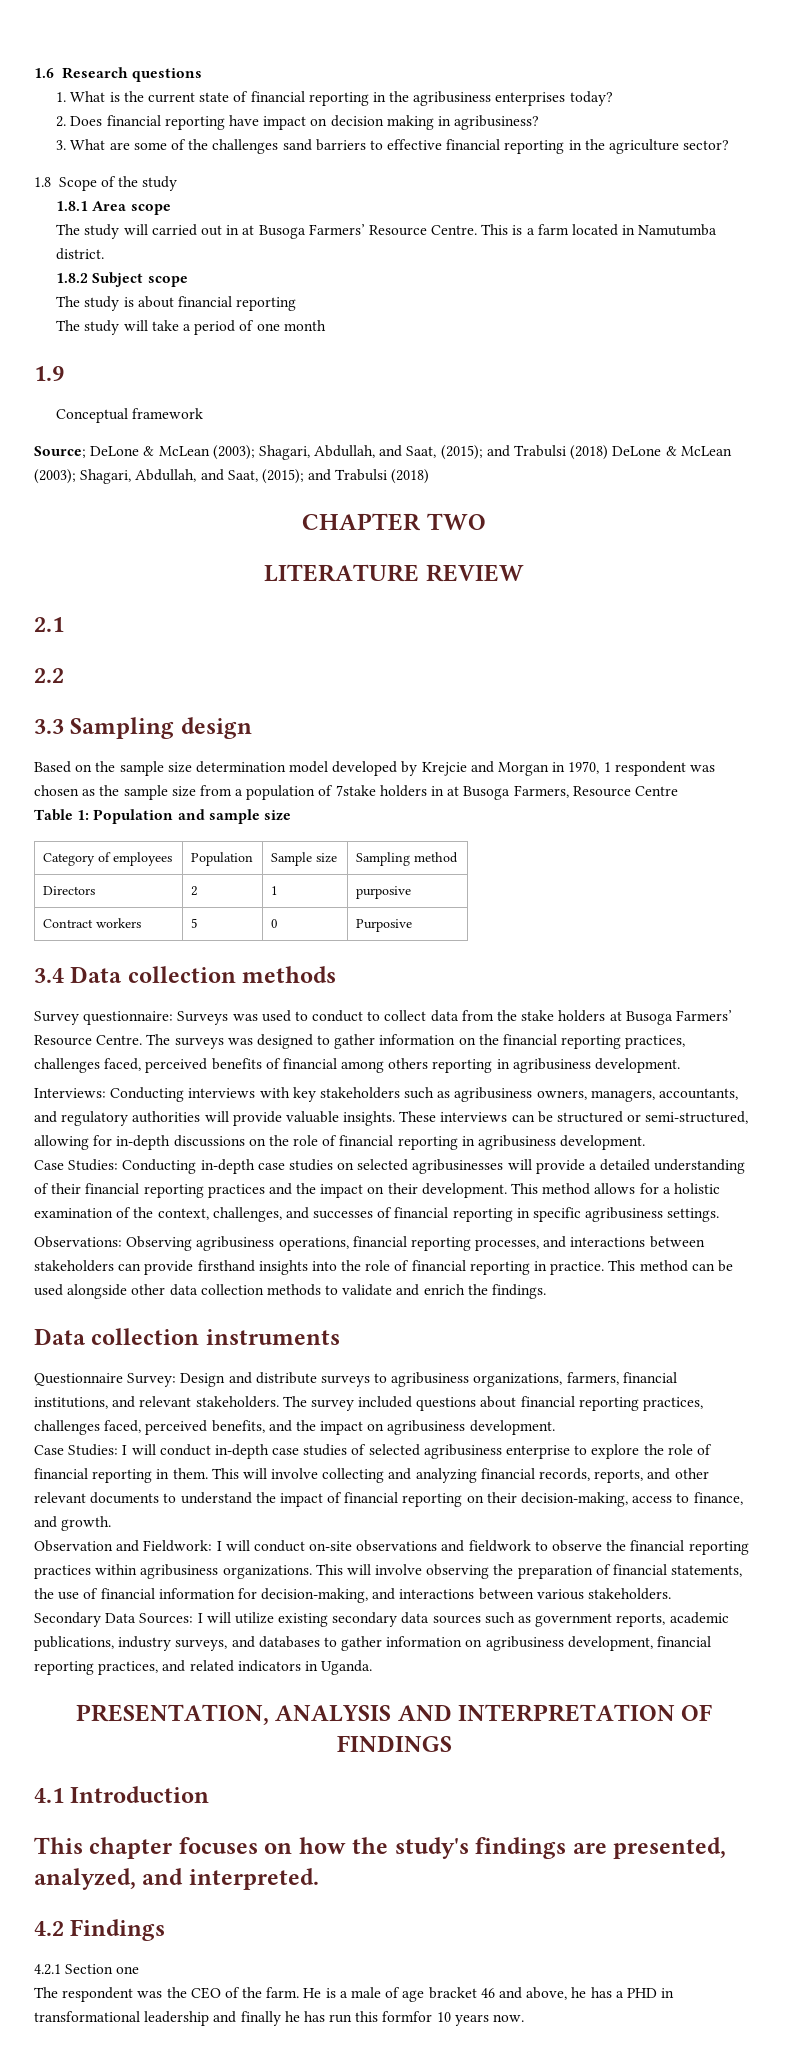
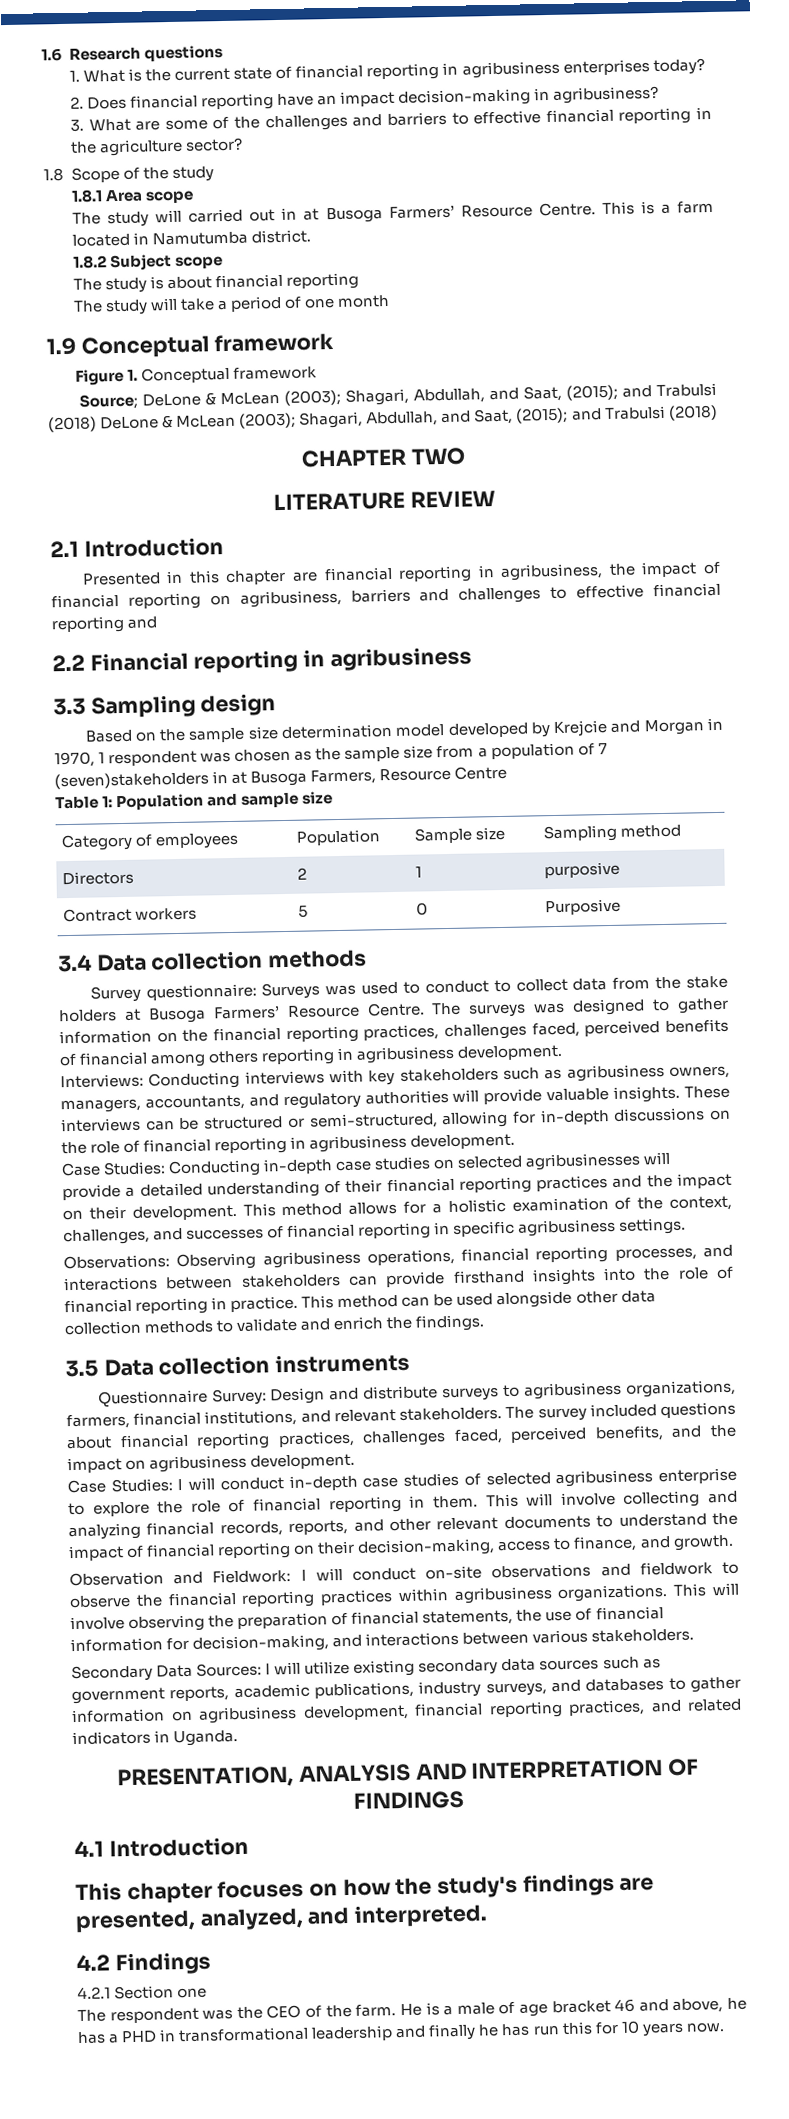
[389,91,410,102] the -> (459, 68) none
[263,115,434,130] impact on decision making -> [317,88,532,107] an impact decision-making
[282,139,312,151] sand -> [352,114,383,127] and
(64, 373) // -> [80,332,335,359] [75,368,139,386] Conceptual framework // Figure 1.
[34,668,64,683] // 2.2 -> [83,537,224,558] [81,561,721,586] [51,582,722,610] [51,615,158,634] [52,646,472,674] Introduction // Presented in this chapter are financial reporting in agribusiness, the impact of financial reporting on agribusiness, barriers and challenges to effective financial reporting and // 2.2 Financial reporting in agribusiness
[335,785,427,797] 7stake holders -> [597,743,608,755] [54,771,209,790] 7 (seven)stakeholders
(547, 1291) none -> [65,1359,99,1378] 3.5
[382,2011,433,2022] formfor -> [594,2022,619,2035] for

